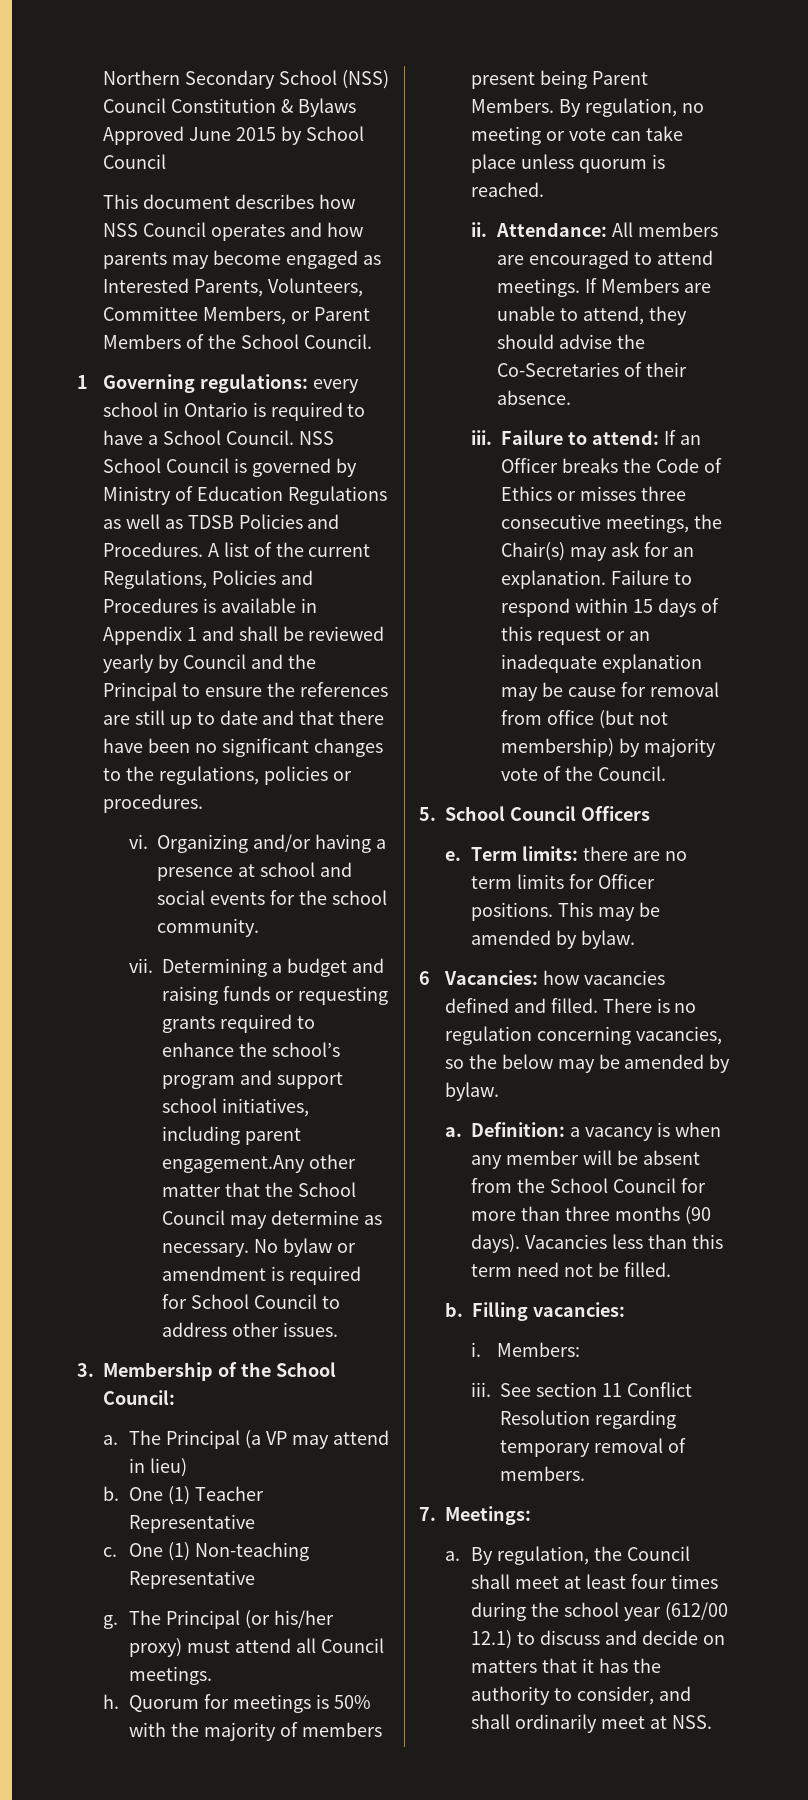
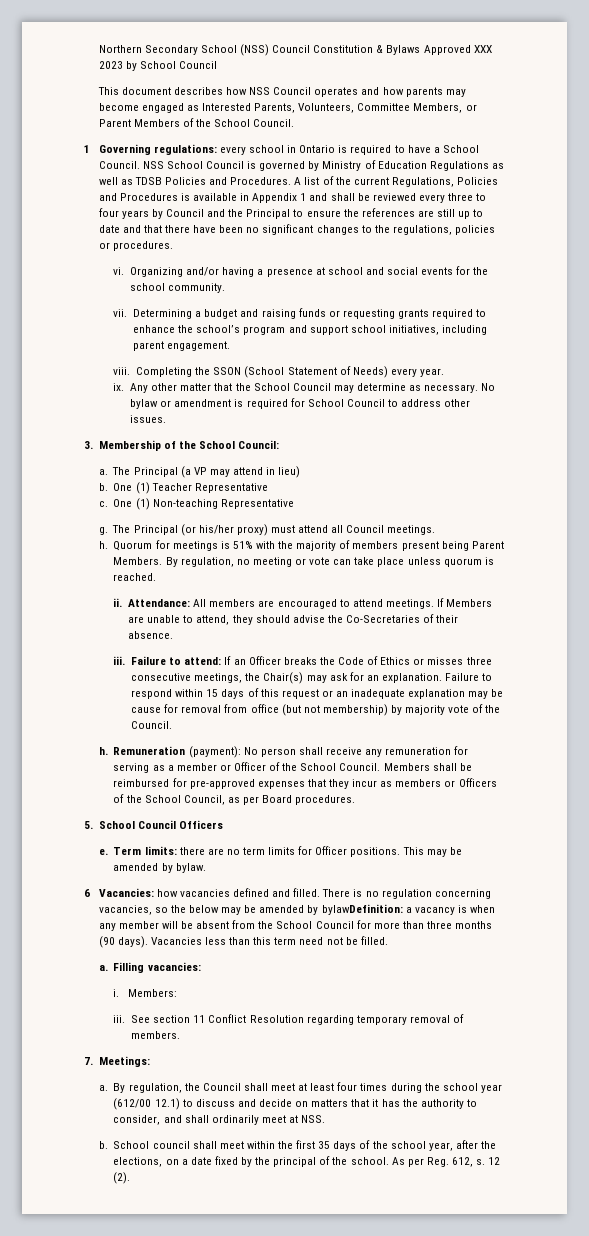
[189,127,276,141] June 2015 -> [473,45,492,53] [98,61,123,69] XXX 2023
[103,654,155,673] yearly -> [418,193,487,203] [98,208,149,219] every three to four years
[162,1155,306,1173] engagement.Any -> [167,341,231,351] [113,366,444,378] [113,383,149,393] engagement. // viii. Completing the SSON (School Statement of Needs) every year. // ix. Any
[333,1695,371,1709] 50% -> [232,541,253,549] 51%
(666, 773) none -> [98,746,469,758] [113,762,472,773] [113,778,497,789] [113,794,356,805] // h. Remuneration (payment): No person shall receive any remuneration for serving as a member or Officer of the School Council. Members shall be reimbursed for pre-approved expenses that they incur as members or Officers of the School Council, as per Board procedures.
[445,1082,500,1101] [445,1122,566,1137] bylaw. // a. Definition: -> [321,904,403,915] bylawDefinition:
[445,1302,464,1317] b. -> [98,965,108,971] a.
(712, 1722) none -> [98,1140,496,1151] [113,1156,501,1167] [113,1172,131,1184] // b. School council shall meet within the first 35 days of the school year, after the elections, on a date fixed by the principal of the school. As per Reg. 612, s. 12 (2).

